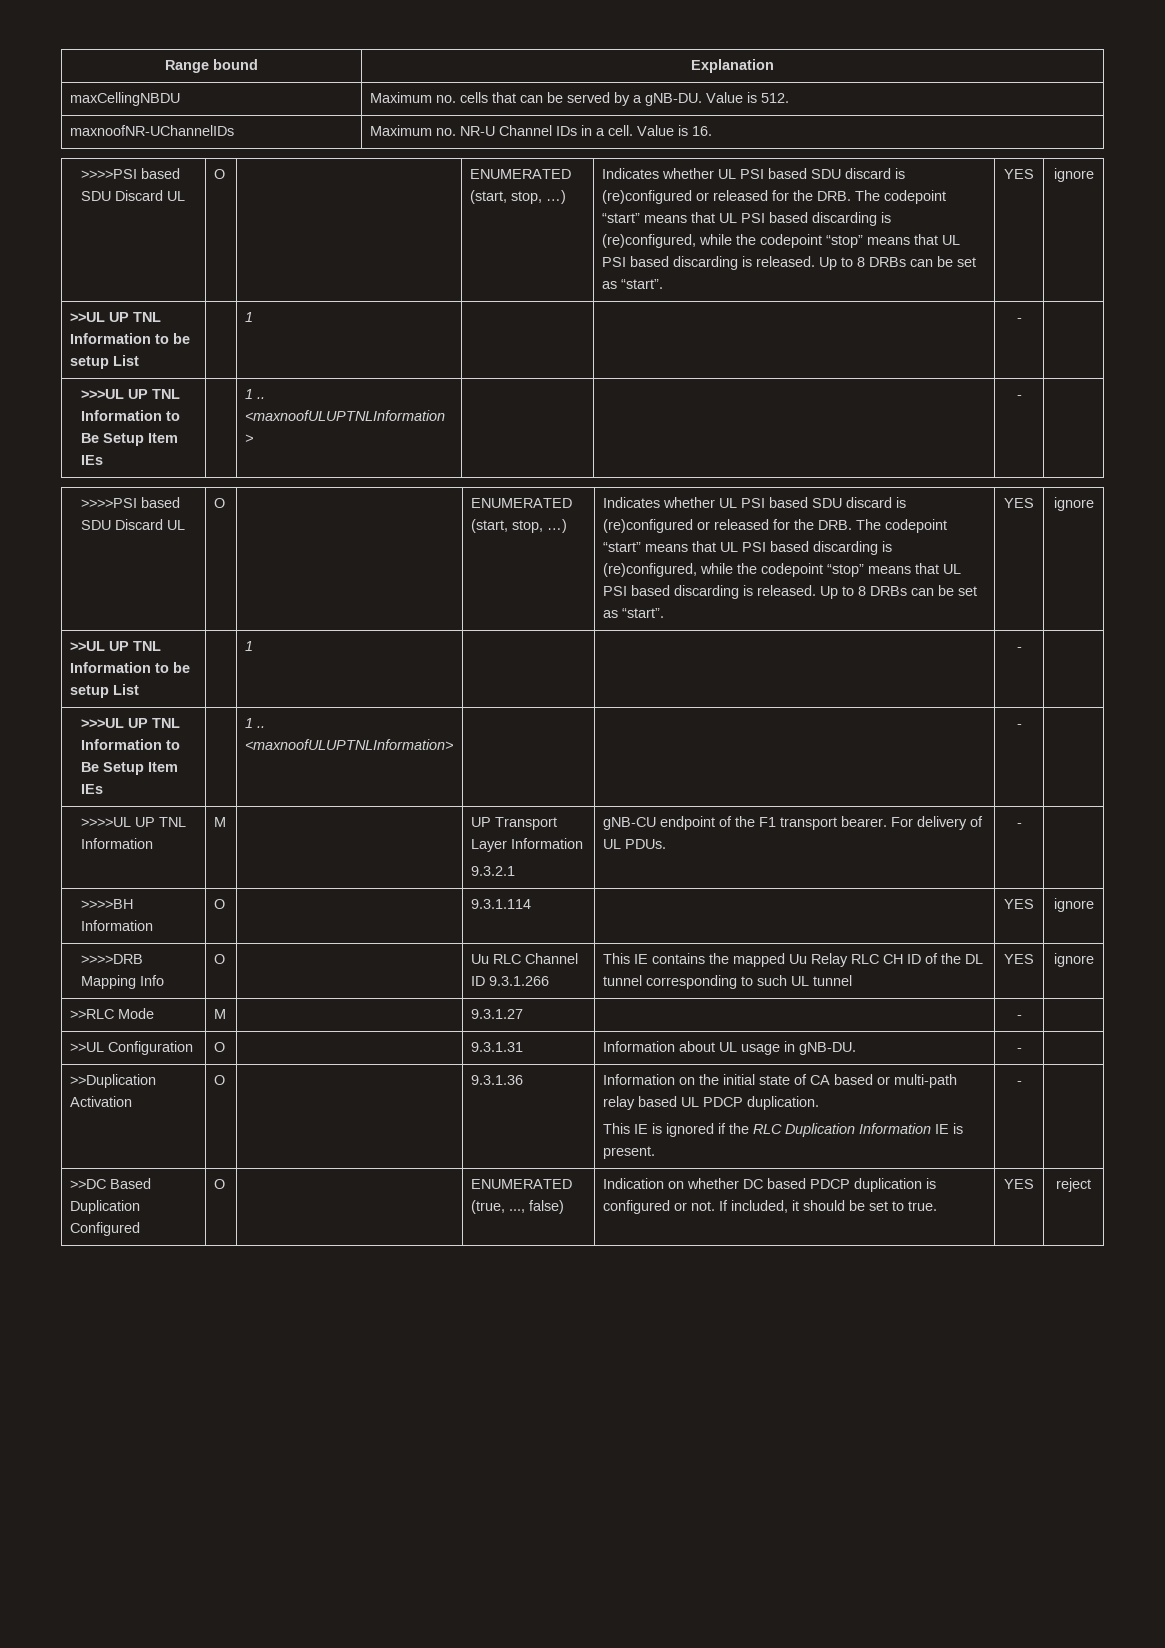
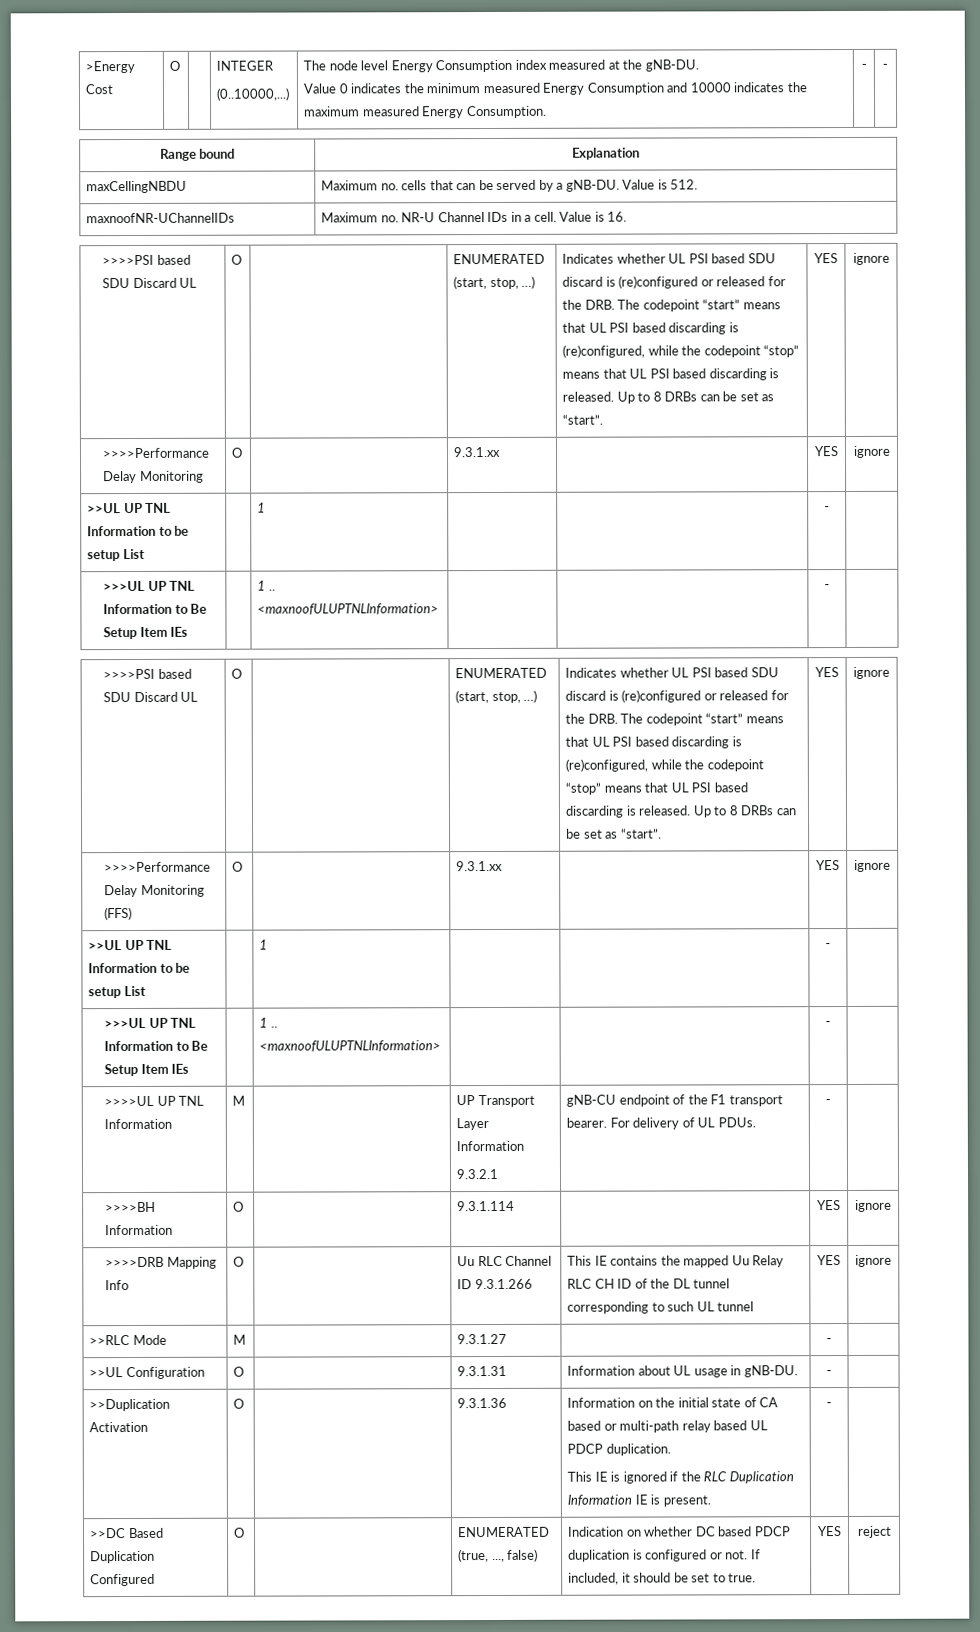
(165, 66) none -> [85,60,136,74] [85,84,114,95] [169,60,181,71] [216,60,275,71] [216,87,291,101] [303,59,699,73] [303,82,807,95] [304,105,547,119] [860,63,867,69] [882,63,888,69] >Energy Cost | O | | INTEGER // (0..10000,...) | The node level Energy Consumption index measured at the gNB-DU. // Value 0 indicates the minimum measured Energy Consumption and 10000 indicates the maximum measured Energy Consumption. | - | - //
(1094, 175) none -> [102,447,210,459] [103,470,204,484] [231,447,243,458] [453,446,501,458] [814,446,838,457] [852,445,891,458] // >>>>Performance Delay Monitoring | O | | 9.3.1.xx | | YES | ignore
(1094, 504) none -> [104,861,212,873] [104,884,205,898] [104,906,133,921] [232,861,244,872] [456,860,504,872] [816,860,840,871] [854,859,891,872] // >>>>Performance Delay Monitoring (FFS) | O | | 9.3.1.xx | | YES | ignore

